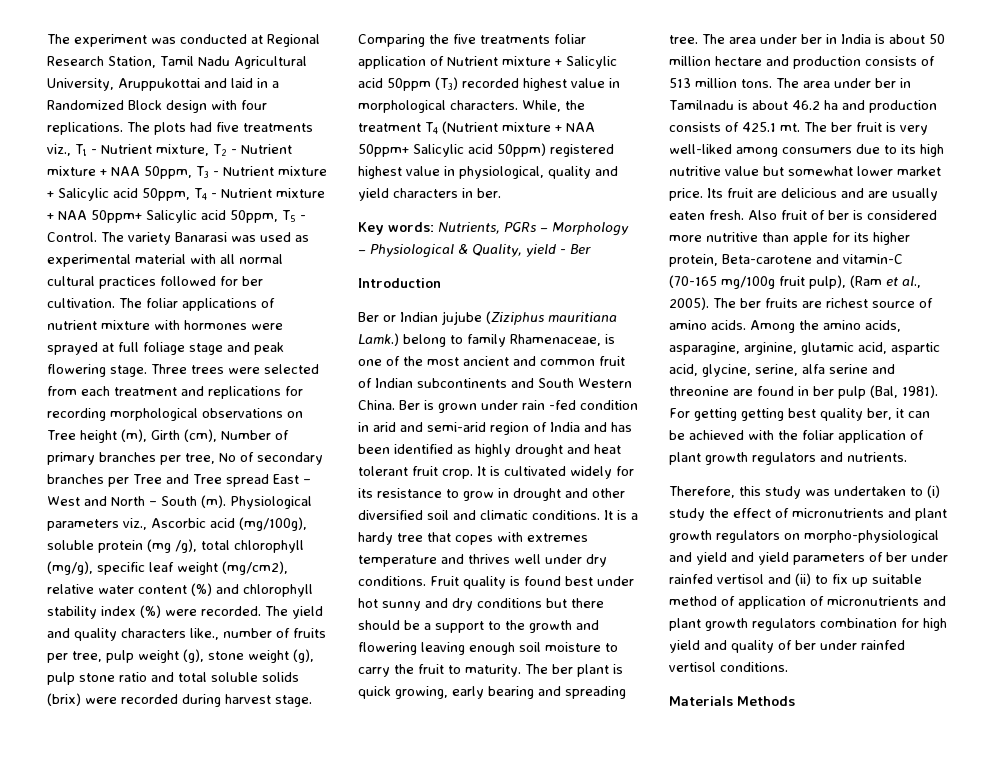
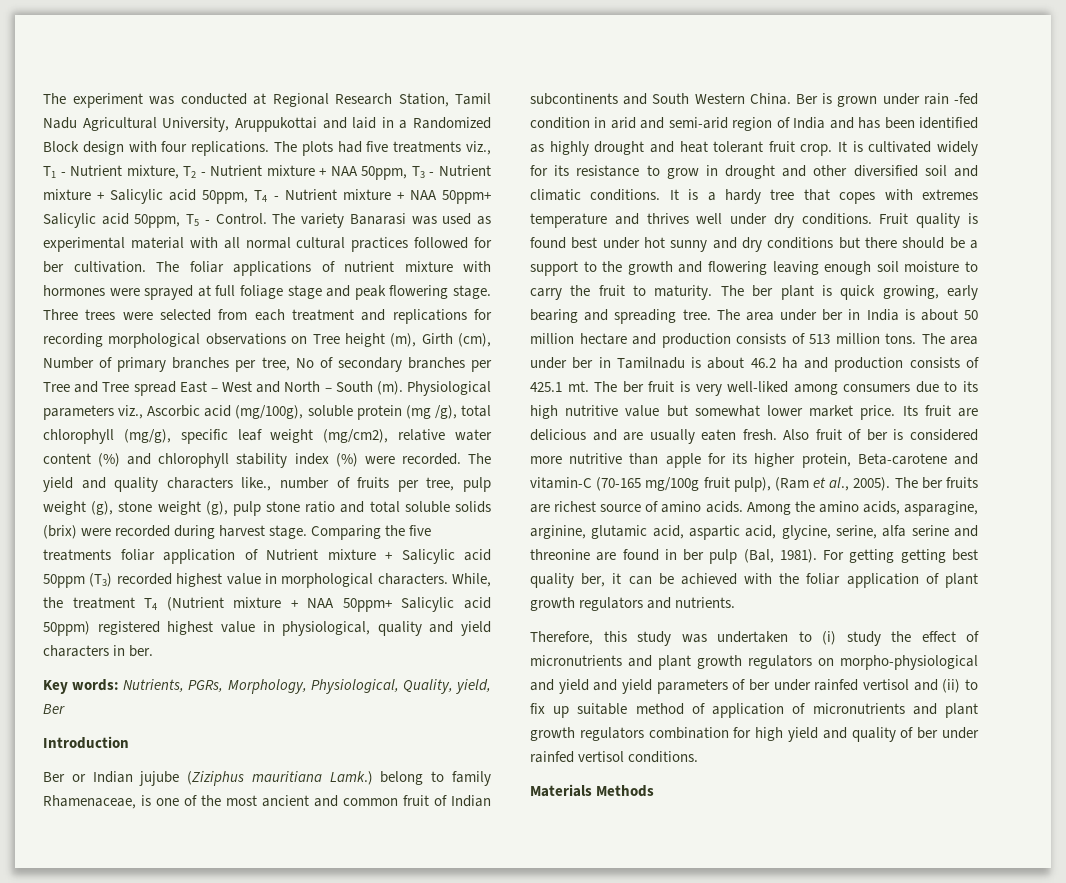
[504,222,629,236] [358,244,566,258] PGRs – Morphology – Physiological & Quality, yield - -> [188,679,492,694] PGRs, Morphology, Physiological, Quality, yield,

